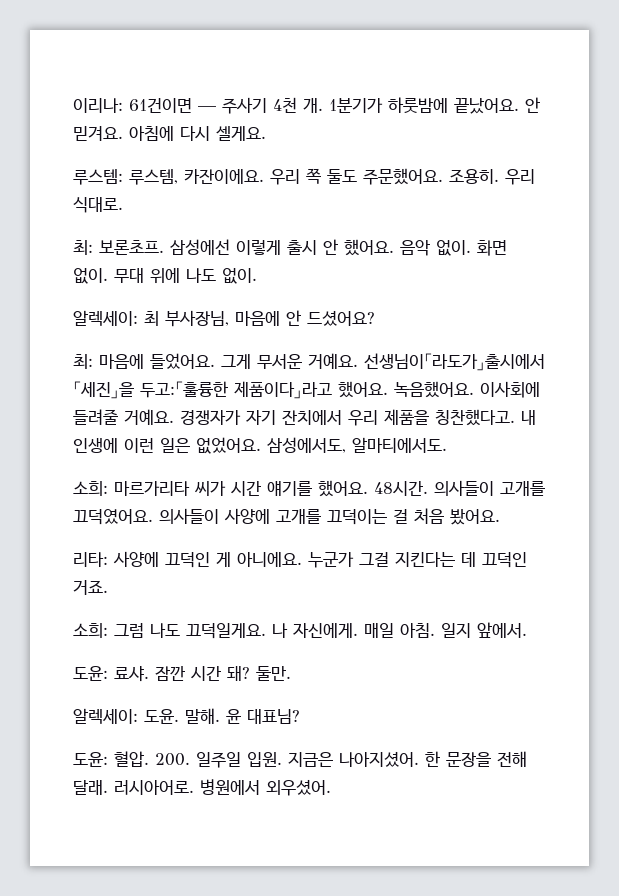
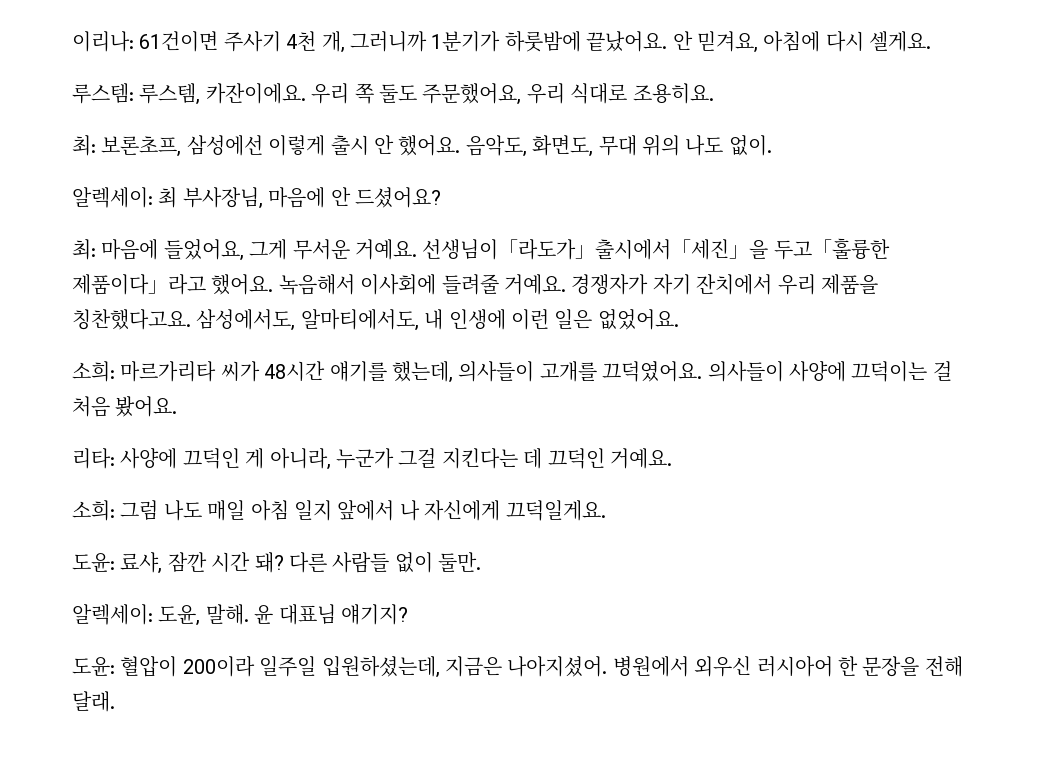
[198,106,216,111] — -> (219, 41) none
[303,98,323,113] 개. -> [321,31,427,53] 개, 그러니까
[73,126,123,141] 믿겨요. -> [696,31,758,53] 믿겨요,
[363,168,535,185] [73,197,123,213] [73,240,164,255] 주문했어요. 조용히. 우리 식대로. // 최: 보론초프. -> [422,83,714,105] [72,135,182,157] 주문했어요, 우리 식대로 조용히요. // 최: 보론초프,
[400,240,507,256] [73,268,180,284] 음악 없이. 화면 없이. 무대 위에 -> [465,135,680,157] 음악도, 화면도, 무대 위의
[150,353,215,369] 들었어요. -> [163,239,244,261] 들었어요,
[140,383,175,398] 두고: -> [773,240,812,260] 두고
[394,381,474,398] 녹음했어요. -> [278,274,355,295] 녹음해서
[435,409,515,426] 칭찬했다고. -> [72,309,419,331] 칭찬했다고요. 삼성에서도, 알마티에서도,
[267,437,447,453] 삼성에서도, 알마티에서도. -> (679, 319) none
[231,480,428,497] 시간 얘기를 했어요. 48시간. -> [264,361,453,383] 48시간 얘기를 했는데,
[276,509,321,524] 고개를 -> (846, 371) none
[237,552,302,567] 아니에요. -> [269,448,331,470] 아니라,
[73,580,108,595] 거죠. -> [609,448,672,469] 거예요.
[186,622,527,639] [73,666,149,682] 끄덕일게요. 나 자신에게. 매일 아침. 일지 앞에서. // 도윤: 료샤. -> [207,500,606,521] [72,552,163,574] 매일 아침 일지 앞에서 나 자신에게 끄덕일게요. // 도윤: 료샤,
(250, 673) none -> [289,552,433,573] 다른 사람들 없이
[144,709,179,724] 도윤. -> [158,605,201,626] 도윤,
[247,709,300,724] [73,751,419,768] 대표님? // 도윤: 혈압. 200. 일주일 입원. 지금은 나아지셨어. -> [278,604,408,625] [72,656,833,678] 대표님 얘기지? // 도윤: 혈압이 200이라 일주일 입원하셨는데, 지금은 나아지셨어. 병원에서 외우신 러시아어
[114,779,331,796] 러시아어로. 병원에서 외우셨어. -> (115, 701) none

